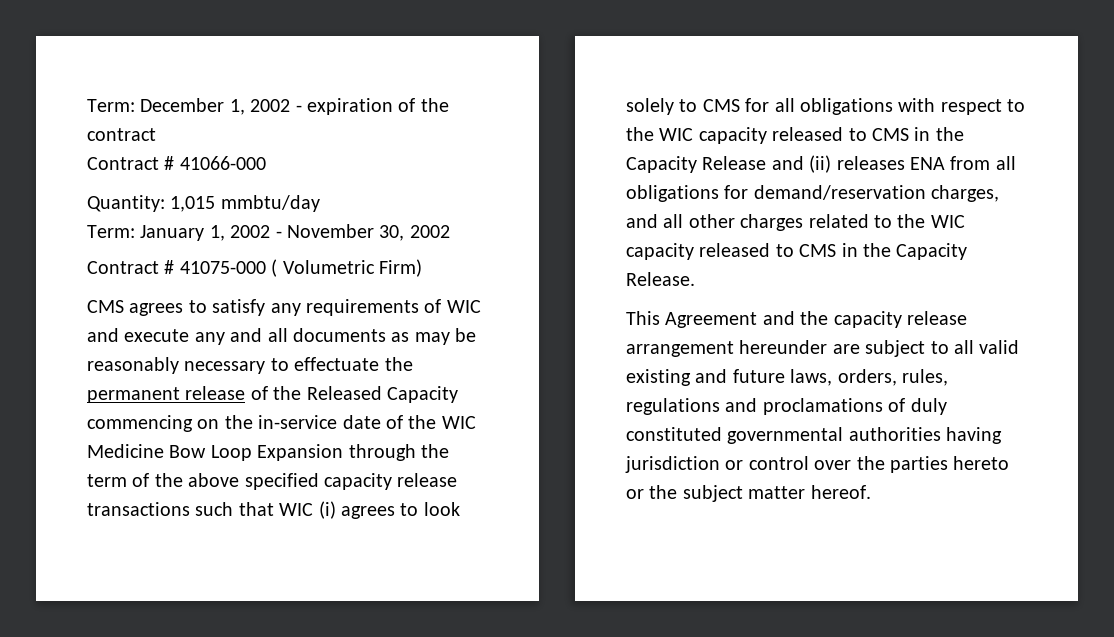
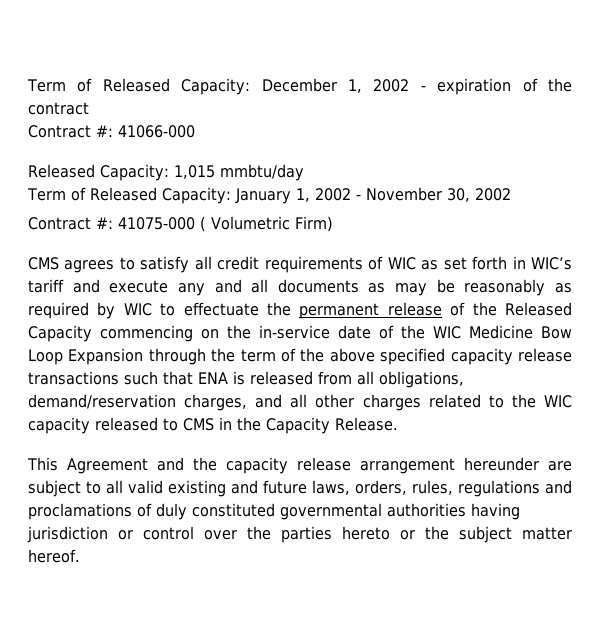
[87,99,135,112] Term: -> [27,78,251,95] Term of Released Capacity:
[164,156,175,170] # -> [96,125,113,137] #:
[87,195,165,212] Quantity: -> [28,164,169,181] Released Capacity:
[87,225,135,238] Term: -> [27,187,231,204] Term of Released Capacity:
[164,260,175,274] # -> [96,217,113,229] #:
[270,303,301,316] any -> [194,256,260,270] all credit
(481, 306) none -> [421,256,572,270] [28,279,64,293] as set forth in WIC’s tariff
[184,361,266,374] necessary -> [554,283,572,293] [28,302,152,319] as required by WIC
[279,501,460,519] [626,98,1026,115] [626,127,964,144] [626,155,1016,173] [626,185,749,202] WIC (i) agrees to look solely to CMS for all obligations with respect to the WIC capacity released to CMS in the Capacity Release and (ii) releases ENA from all obligations for -> [198,371,464,388] ENA is released from all obligations,

